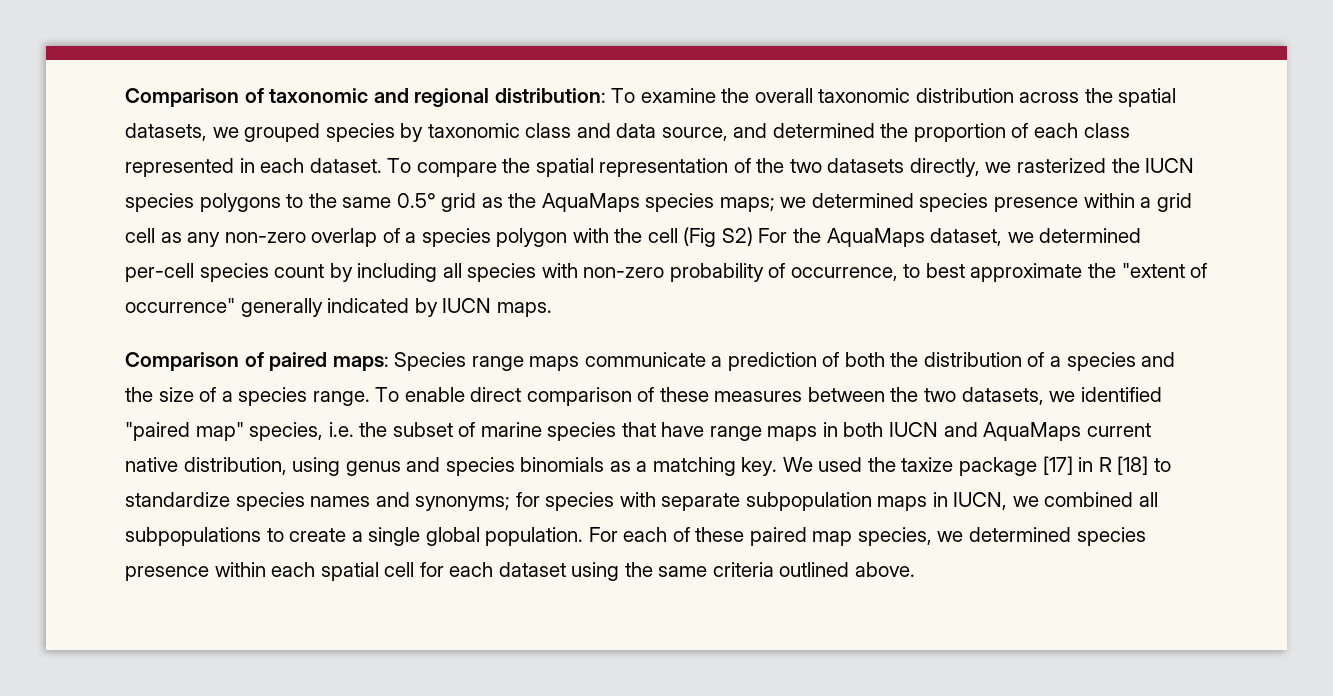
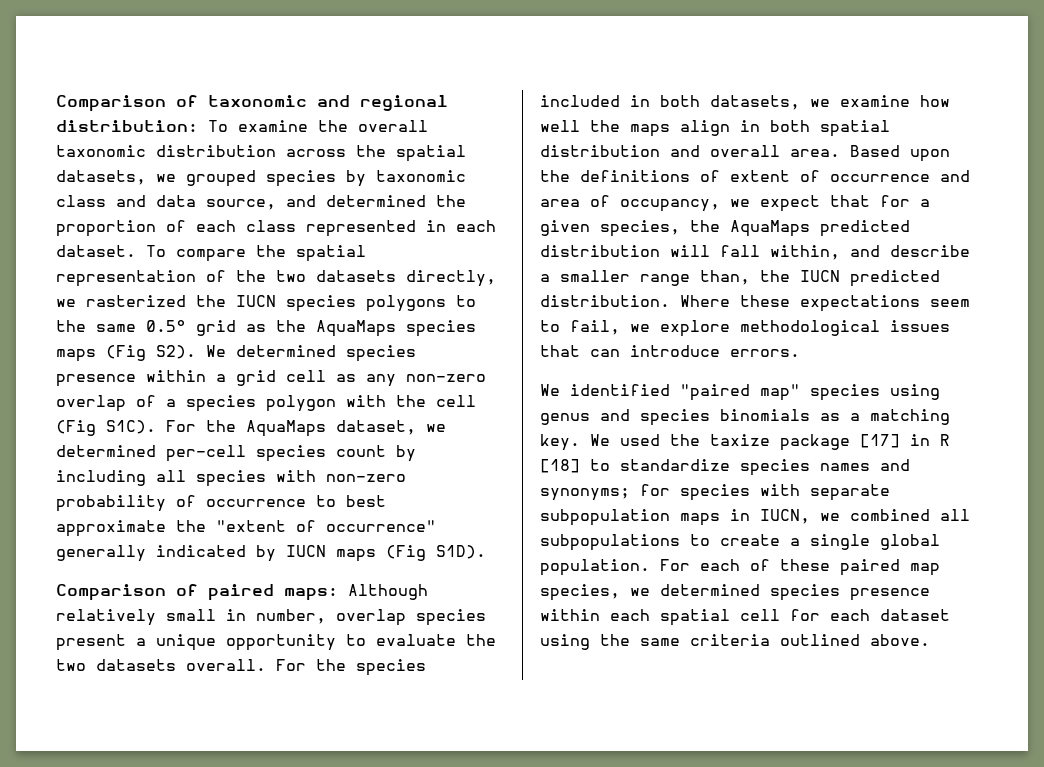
[719,197,807,212] maps; we -> [56,345,226,362] maps (Fig S2). We
[721,227,753,246] S2) -> [106,420,156,434] S1C).
[790,267,898,281] occurrence, -> [206,499,306,507] occurrence
[496,302,552,317] maps. -> [336,545,486,562] maps (Fig S1D).
[394,352,1176,371] [125,387,1162,406] [125,422,1151,441] [125,457,287,475] Species range maps communicate a prediction of both the distribution of a species and the size of a species range. To enable direct comparison of these measures between the two datasets, we identified "paired map" species, i.e. the subset of marine species that have range maps in both IUCN and AquaMaps current native distribution, -> [348,584,428,600] [56,609,486,626] [56,634,496,651] [56,659,426,676] [540,95,950,110] [540,120,890,137] [540,145,950,162] [540,170,970,182] [540,195,930,212] [540,220,910,237] [540,245,970,260] [540,270,940,287] [540,295,970,312] [540,320,950,337] [540,345,800,357] [540,384,880,401] Although relatively small in number, overlap species present a unique opportunity to evaluate the two datasets overall. For the species included in both datasets, we examine how well the maps align in both spatial distribution and overall area. Based upon the definitions of extent of occurrence and area of occupancy, we expect that for a given species, the AquaMaps predicted distribution will fall within, and describe a smaller range than, the IUCN predicted distribution. Where these expectations seem to fail, we explore methodological issues that can introduce errors. // We identified "paired map" species

